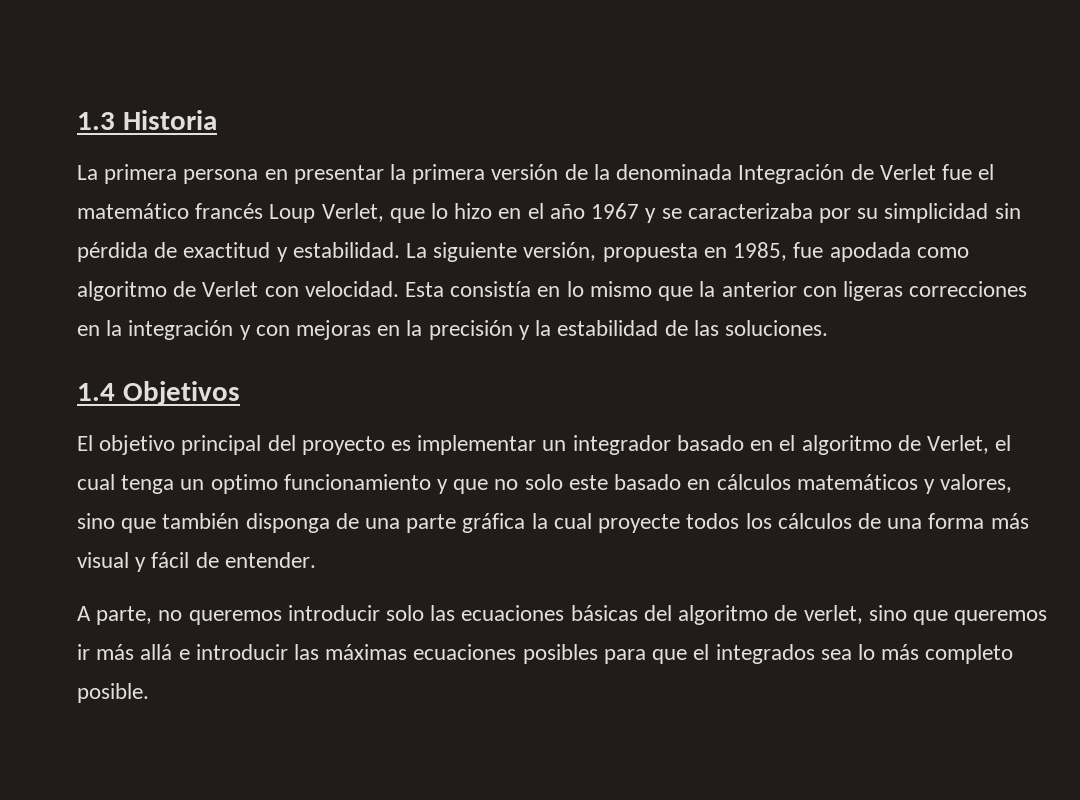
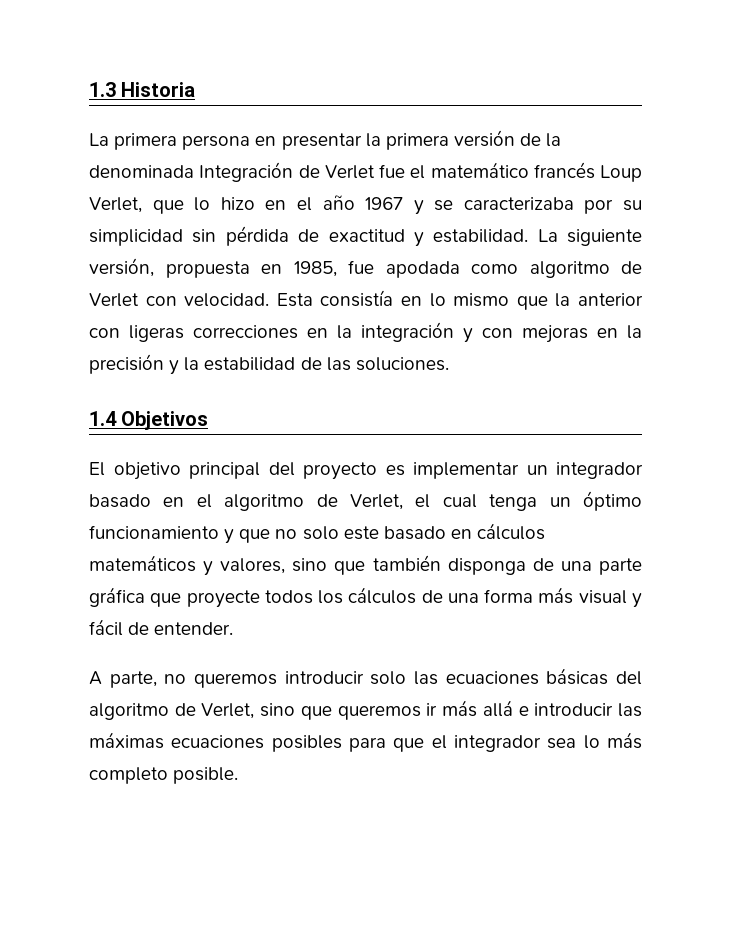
[210,474,278,494] optimo -> [582,491,642,511] óptimo
[531,513,592,529] la cual -> [150,593,182,607] que
[803,605,863,624] verlet, -> [201,703,255,719] Verlet,
[715,644,815,664] integrados -> [453,735,541,752] integrador

